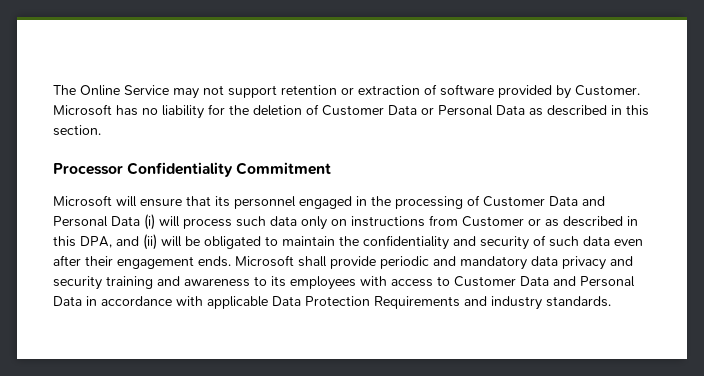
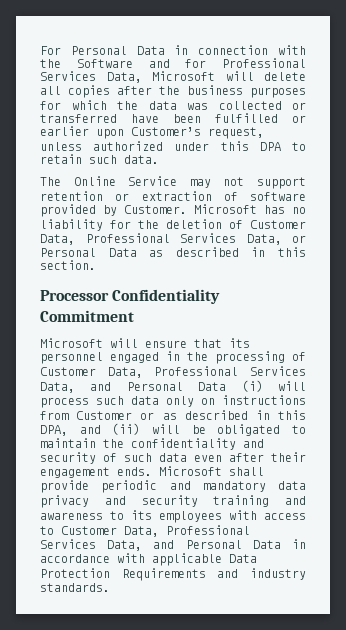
(53, 90) none -> [40,45,306,55] [40,58,306,68] [40,71,306,83] [40,85,306,98] [40,100,306,110] [40,113,306,123] [40,126,264,139] [40,141,306,151] [40,154,159,164] For Personal Data in connection with the Software and for Professional Services Data, Microsoft will delete all copies after the business purposes for which the data was collected or transferred have been fulfilled or earlier upon Customer’s request, unless authorized under this DPA to retain such data. //
[388,105,417,115] Data -> [40,233,282,245] Data, Professional Services Data,
[549,196,578,206] Data -> [107,366,306,378] [40,382,75,393] Data, Professional Services Data,
[520,276,549,286] Data -> [124,525,250,537] [40,539,143,551] Data, Professional Services Data,

